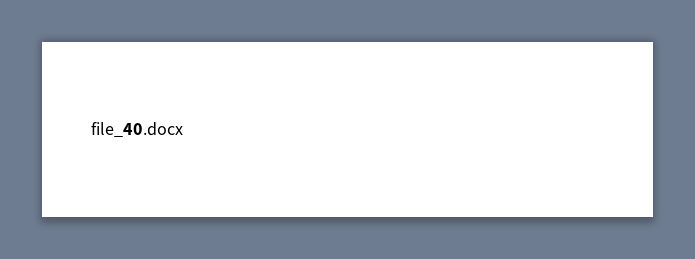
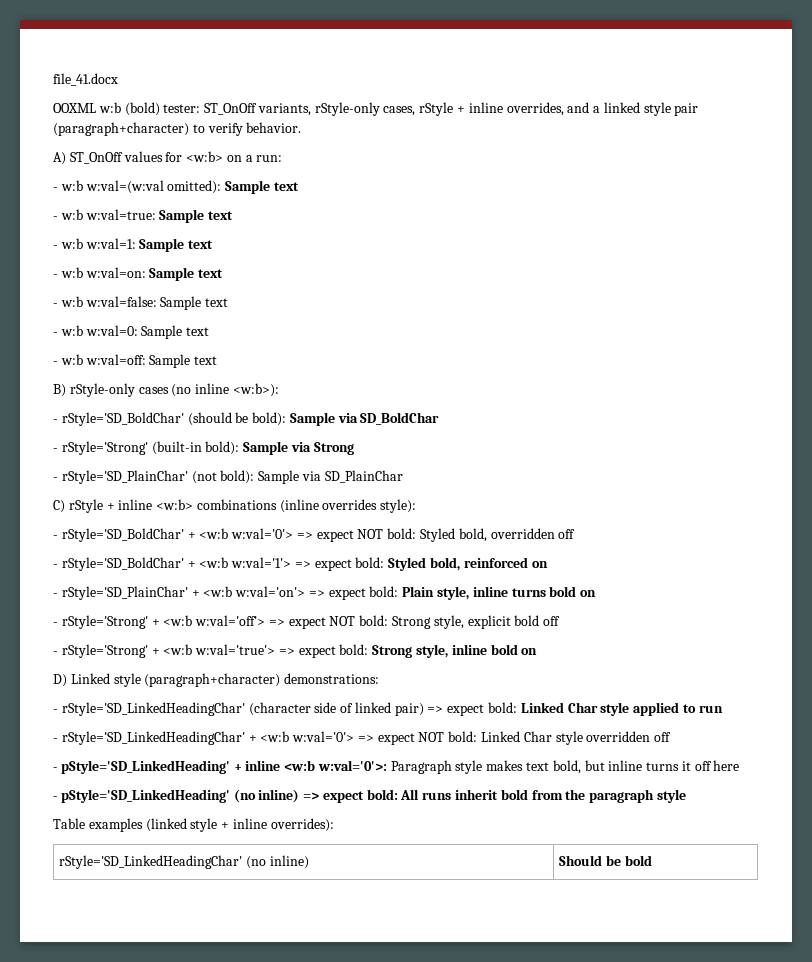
[91,122,183,137] file_40.docx -> [53,73,118,86] [53,102,699,116] [53,122,302,136] [53,151,283,165] [53,180,299,194] [53,209,234,223] [53,238,214,252] [53,267,224,281] [53,296,229,310] [53,325,210,339] [53,354,218,368] [53,383,279,397] [53,412,440,426] [53,441,354,455] [53,470,403,484] [53,499,417,513] [53,528,576,542] [53,557,548,571] [53,586,597,600] [53,615,561,629] [53,644,538,658] [53,673,380,687] [53,702,723,716] [53,731,672,745] [53,760,740,774] [53,789,686,803] [53,818,334,832] [59,855,309,869] [559,855,652,866] file_41.docx // OOXML w:b (bold) tester: ST_OnOff variants, rStyle-only cases, rStyle + inline overrides, and a linked style pair (paragraph+character) to verify behavior. // A) ST_OnOff values for <w:b> on a run: // - w:b w:val=(w:val omitted): Sample text // - w:b w:val=true: Sample text // - w:b w:val=1: Sample text // - w:b w:val=on: Sample text // - w:b w:val=false: Sample text // - w:b w:val=0: Sample text // - w:b w:val=off: Sample text // B) rStyle-only cases (no inline <w:b>): // - rStyle='SD_BoldChar' (should be bold): Sample via SD_BoldChar // - rStyle='Strong' (built-in bold): Sample via Strong // - rStyle='SD_PlainChar' (not bold): Sample via SD_PlainChar // C) rStyle + inline <w:b> combinations (inline overrides style): // - rStyle='SD_BoldChar' + <w:b w:val='0'> => expect NOT bold: Styled bold, overridden off // - rStyle='SD_BoldChar' + <w:b w:val='1'> => expect bold: Styled bold, reinforced on // - rStyle='SD_PlainChar' + <w:b w:val='on'> => expect bold: Plain style, inline turns bold on // - rStyle='Strong' + <w:b w:val='off'> => expect NOT bold: Strong style, explicit bold off // - rStyle='Strong' + <w:b w:val='true'> => expect bold: Strong style, inline bold on // D) Linked style (paragraph+character) demonstrations: // - rStyle='SD_LinkedHeadingChar' (character side of linked pair) => expect bold: Linked Char style applied to run // - rStyle='SD_LinkedHeadingChar' + <w:b w:val='0'> => expect NOT bold: Linked Char style overridden off // - pStyle='SD_LinkedHeading' + inline <w:b w:val='0'>: Paragraph style makes text bold, but inline turns it off here // - pStyle='SD_LinkedHeading' (no inline) => expect bold: All runs inherit bold from the paragraph style // Table examples (linked style + inline overrides): // rStyle='SD_LinkedHeadingChar' (no inline) | Should be bold

